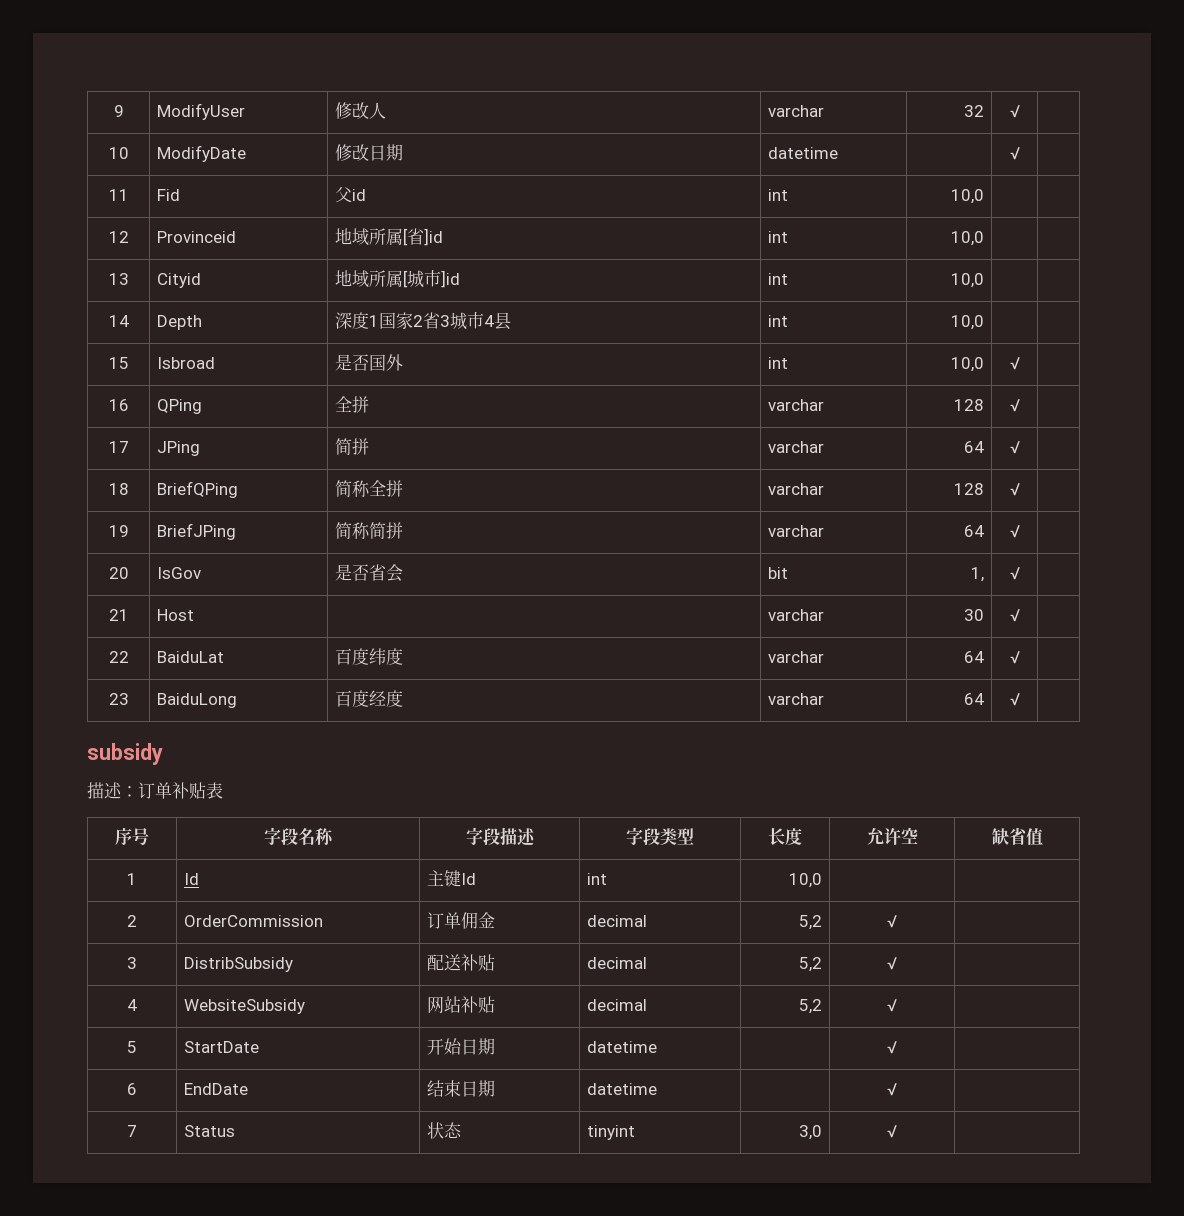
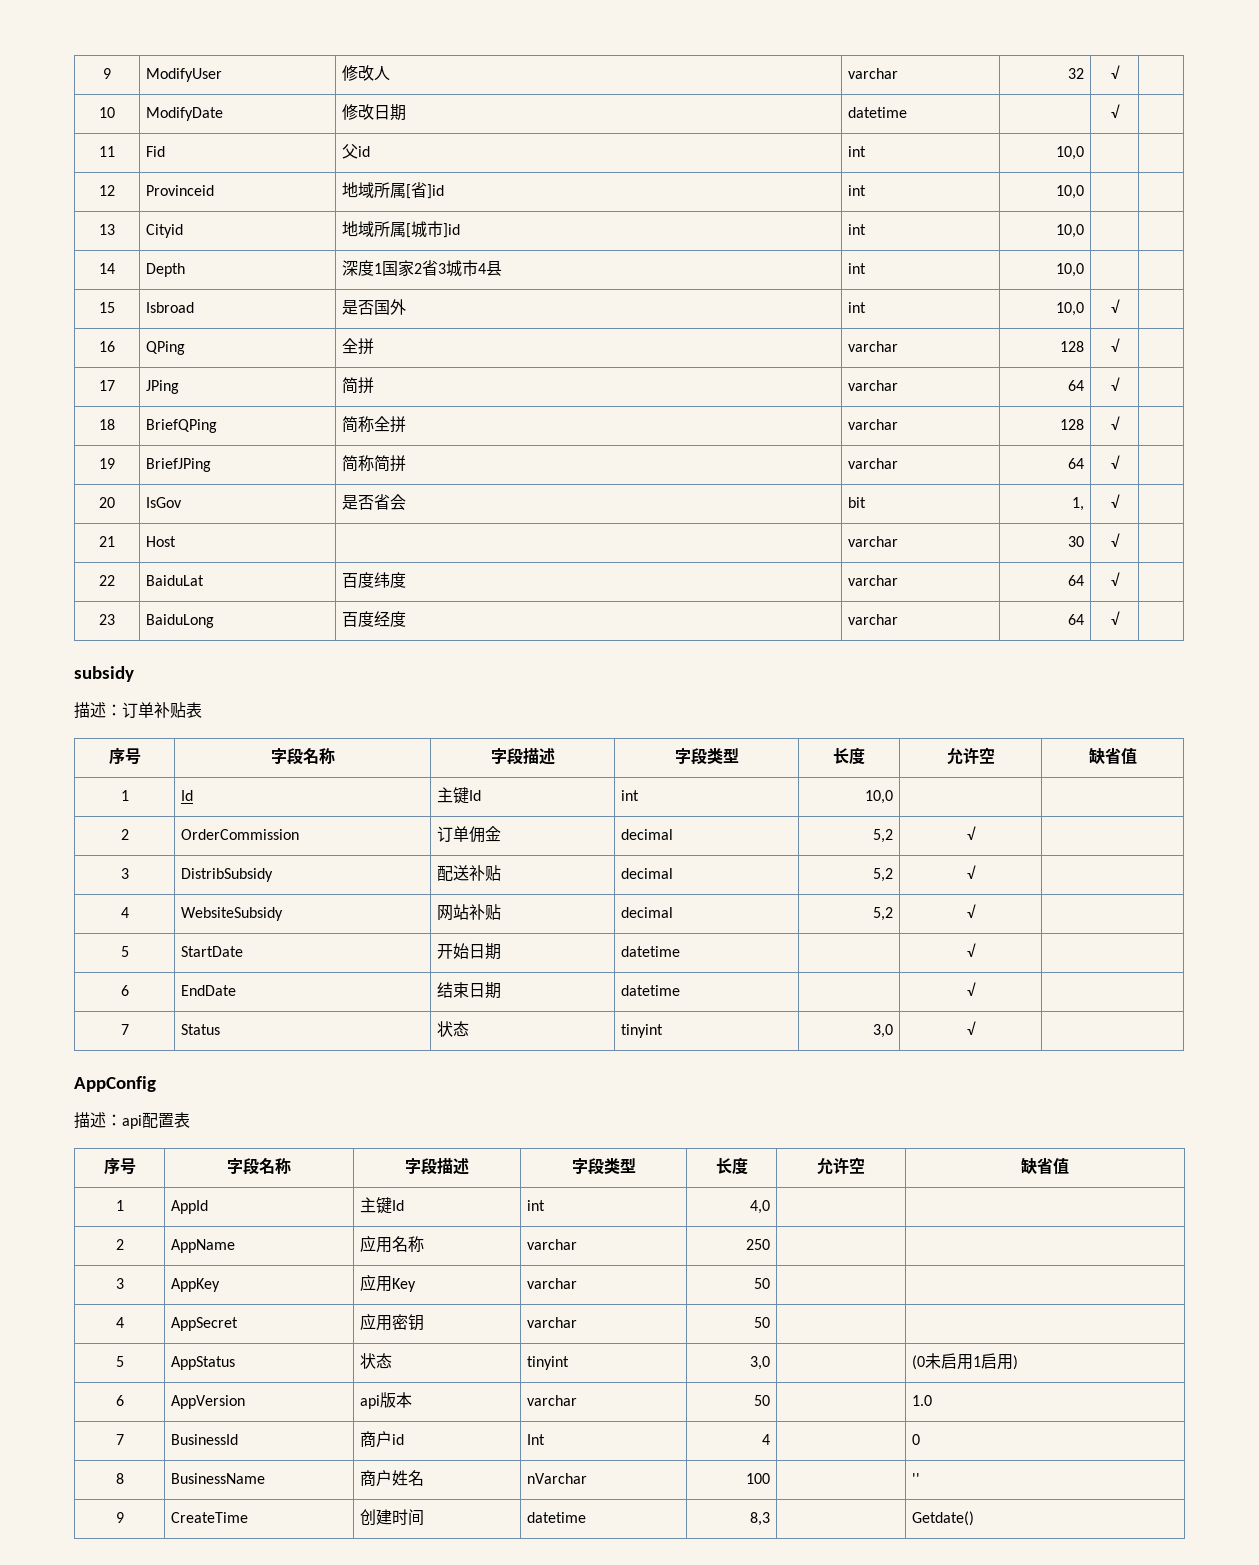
(897, 1131) none -> [74,1076,156,1092] [74,1112,190,1129] [103,1158,136,1175] [227,1158,291,1175] [405,1158,470,1175] [571,1158,636,1175] [715,1157,748,1175] [817,1157,865,1175] [1021,1157,1069,1175] [115,1200,124,1211] [170,1200,208,1214] [359,1197,404,1214] [526,1200,545,1211] [750,1200,771,1214] [115,1239,124,1250] [170,1239,235,1253] [359,1235,424,1253] [526,1239,577,1250] [746,1239,771,1250] [115,1278,124,1289] [170,1278,220,1292] [359,1274,416,1292] [526,1278,577,1289] [754,1278,771,1289] [115,1317,124,1328] [170,1317,238,1331] [359,1313,424,1331] [526,1317,577,1328] [754,1317,771,1328] [115,1356,124,1367] [170,1356,235,1370] [359,1353,392,1369] [526,1356,569,1370] [750,1356,771,1370] [911,1353,1018,1370] [115,1395,124,1406] [170,1395,245,1409] [359,1392,412,1409] [526,1395,577,1406] [754,1395,771,1406] [911,1395,932,1406] [115,1434,124,1445] [170,1434,238,1445] [359,1431,404,1447] [526,1434,545,1445] [762,1434,771,1445] [911,1434,920,1445] [115,1473,124,1484] [170,1473,265,1484] [359,1470,424,1486] [526,1473,587,1484] [746,1473,771,1484] [911,1473,920,1484] [115,1512,124,1523] [170,1512,248,1523] [359,1509,424,1526] [526,1512,586,1523] [750,1512,771,1526] [911,1511,974,1526] // AppConfig // 描述：api配置表 // 序号 | 字段名称 | 字段描述 | 字段类型 | 长度 | 允许空 | 缺省值 // 1 | AppId | 主键Id | int | 4,0 | | // 2 | AppName | 应用名称 | varchar | 250 | | // 3 | AppKey | 应用Key | varchar | 50 | | // 4 | AppSecret | 应用密钥 | varchar | 50 | | // 5 | AppStatus | 状态 | tinyint | 3,0 | | (0未启用1启用) // 6 | AppVersion | api版本 | varchar | 50 | | 1.0 // 7 | BusinessId | 商户id | Int | 4 | | 0 // 8 | BusinessName | 商户姓名 | nVarchar | 100 | | '' // 9 | CreateTime | 创建时间 | datetime | 8,3 | | Getdate()

